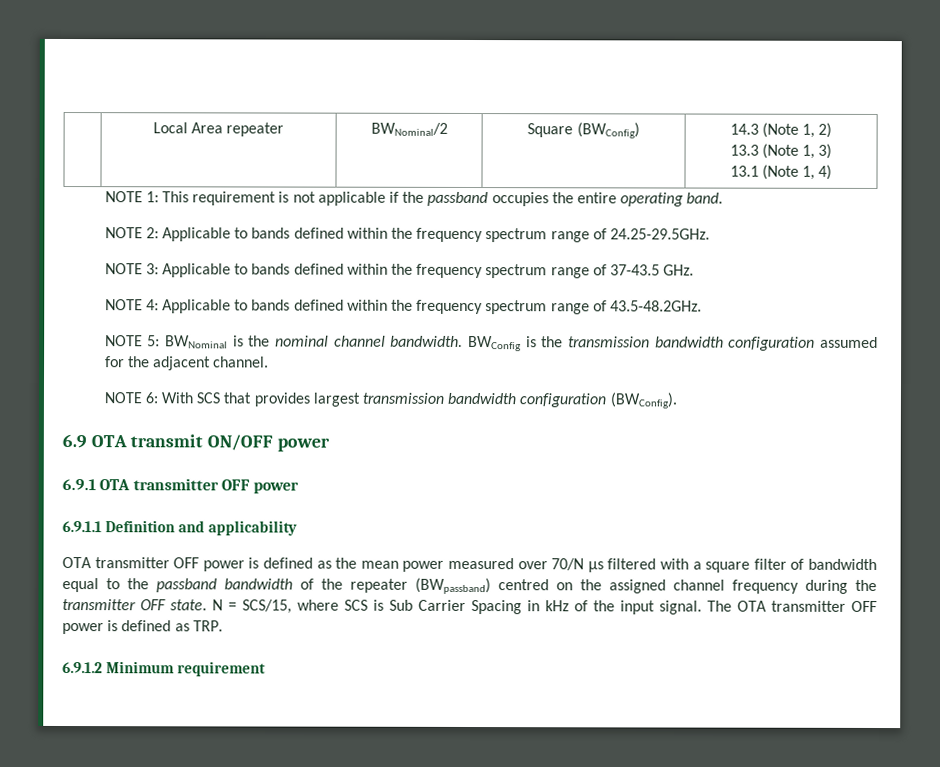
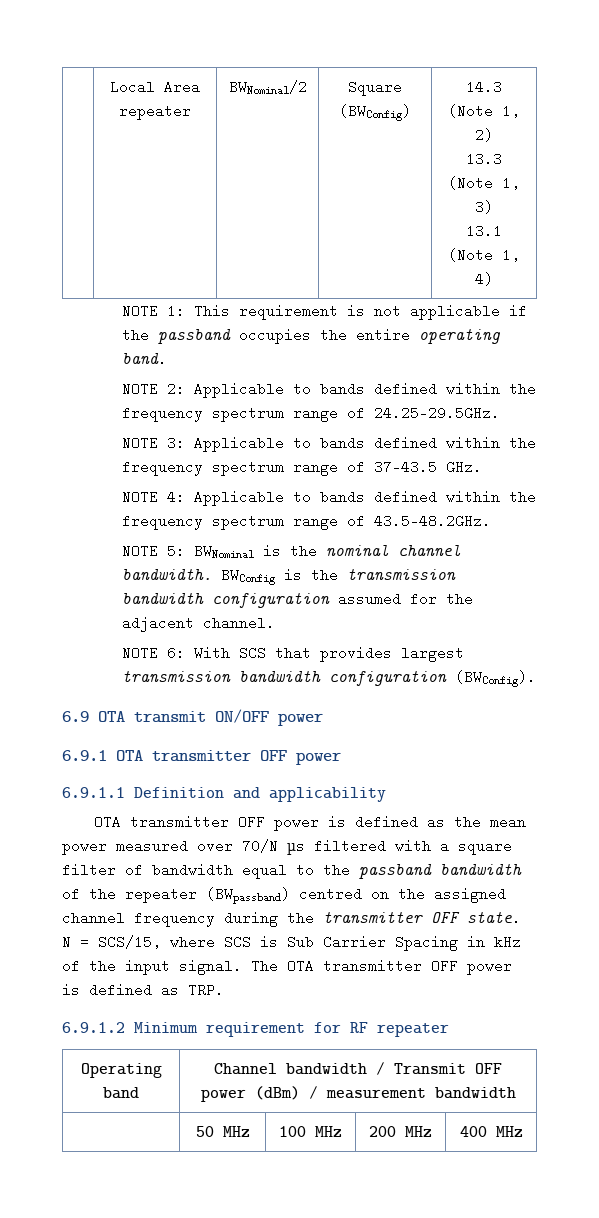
(267, 669) none -> [314,1022,449,1037] [80,1063,162,1078] [103,1087,139,1099] [214,1062,502,1075] [200,1086,516,1102] [195,1126,250,1137] [279,1126,342,1137] [369,1126,432,1137] [459,1126,523,1137] for RF repeater // Operating band | Channel bandwidth / Transmit OFF power (dBm) / measurement bandwidth // | 50 MHz | 100 MHz | 200 MHz | 400 MHz

